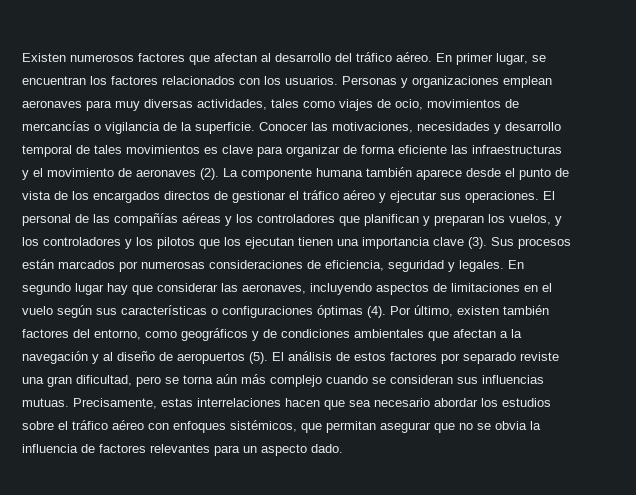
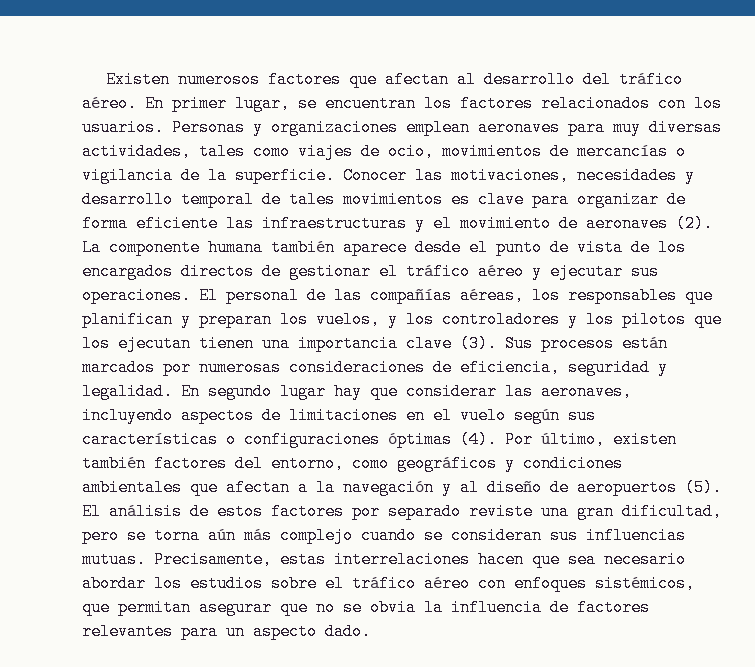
[182,213,335,226] aéreas y los controladores -> [460,287,677,304] aéreas, los responsables
[459,260,504,272] legales. -> [82,383,173,400] legalidad.
[263,329,277,338] de -> (515, 463) none

